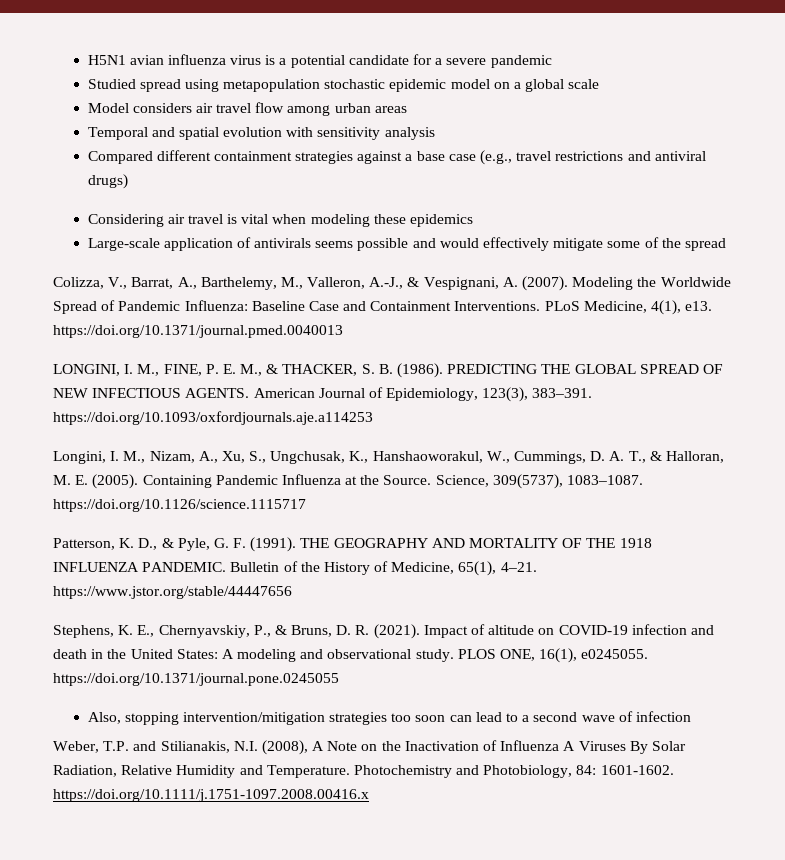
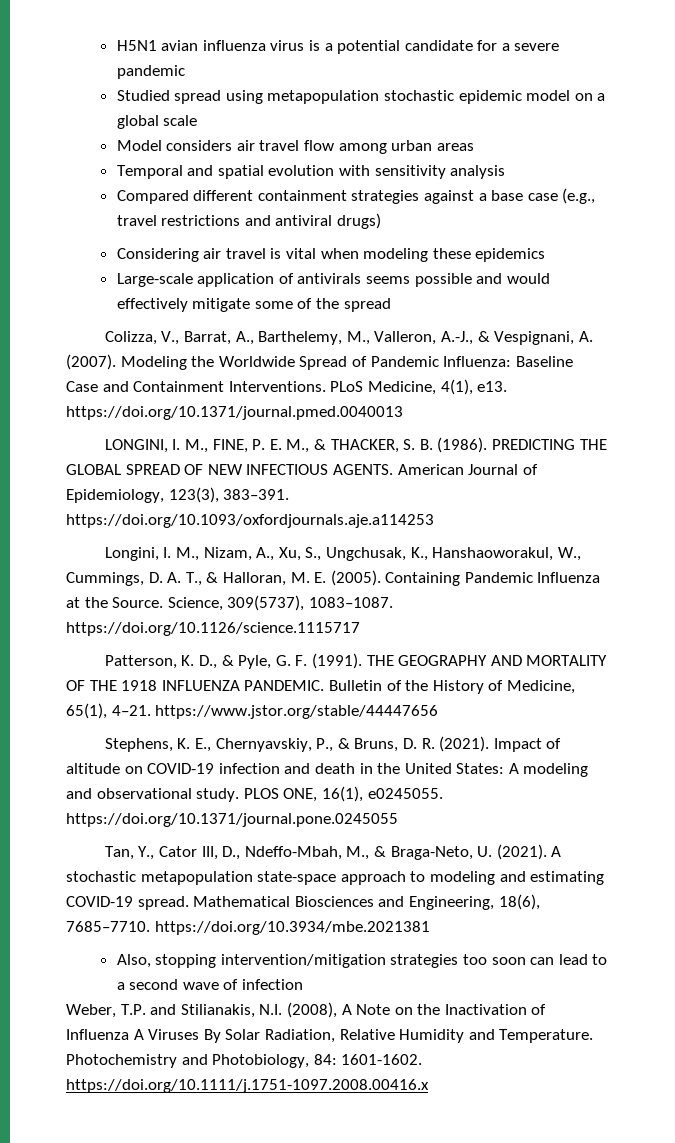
(339, 679) none -> [104,844,562,860] [66,871,605,885] [66,894,540,910] [66,921,430,935] // Tan, Y., Cator III, D., Ndeffo-Mbah, M., & Braga-Neto, U. (2021). A stochastic metapopulation state-space approach to modeling and estimating COVID-19 spread. Mathematical Biosciences and Engineering, 18(6), 7685–7710. https://doi.org/10.3934/mbe.2021381

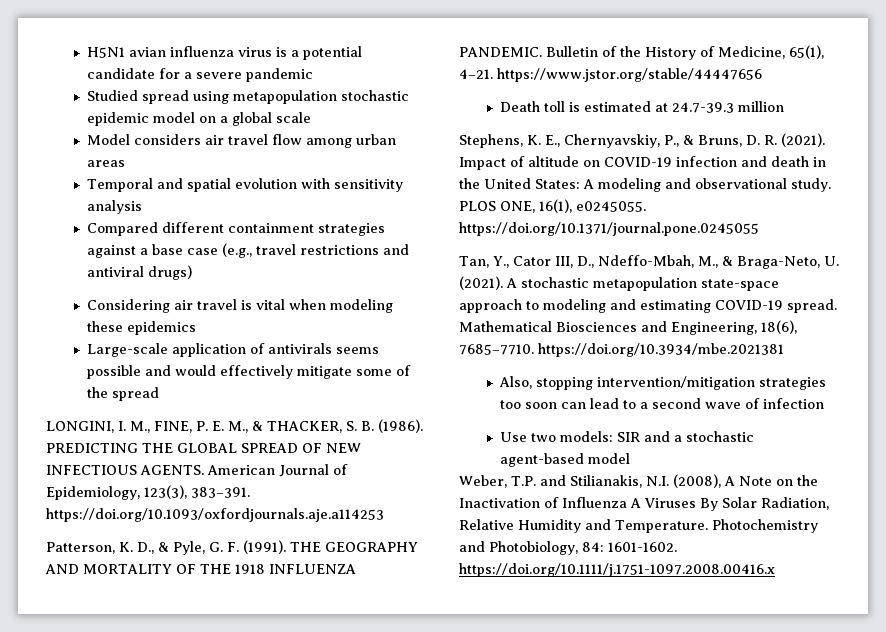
[104,331,593,345] [66,354,573,370] [66,379,508,395] [66,406,403,420] // Colizza, V., Barrat, A., Barthelemy, M., Valleron, A.-J., & Vespignani, A. (2007). Modeling the Worldwide Spread of Pandemic Influenza: Baseline Case and Containment Interventions. PLoS Medicine, 4(1), e13. https://doi.org/10.1371/journal.pmed.0040013 -> (159, 394) none
[104,547,581,561] [66,570,601,586] [66,595,393,611] [66,622,360,636] // Longini, I. M., Nizam, A., Xu, S., Ungchusak, K., Hanshaoworakul, W., Cummings, D. A. T., & Halloran, M. E. (2005). Containing Pandemic Influenza at the Source. Science, 309(5737), 1083–1087. https://doi.org/10.1126/science.1115717 -> (384, 515) none
(439, 712) none -> [499,101,784,113] // Death toll is estimated at 24.7-39.3 million
(303, 984) none -> [499,431,754,442] [499,453,630,467] // Use two models: SIR and a stochastic agent-based model

